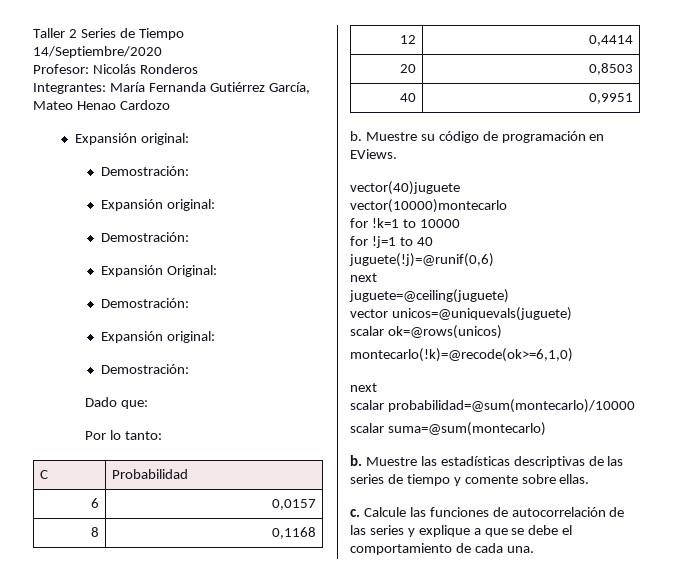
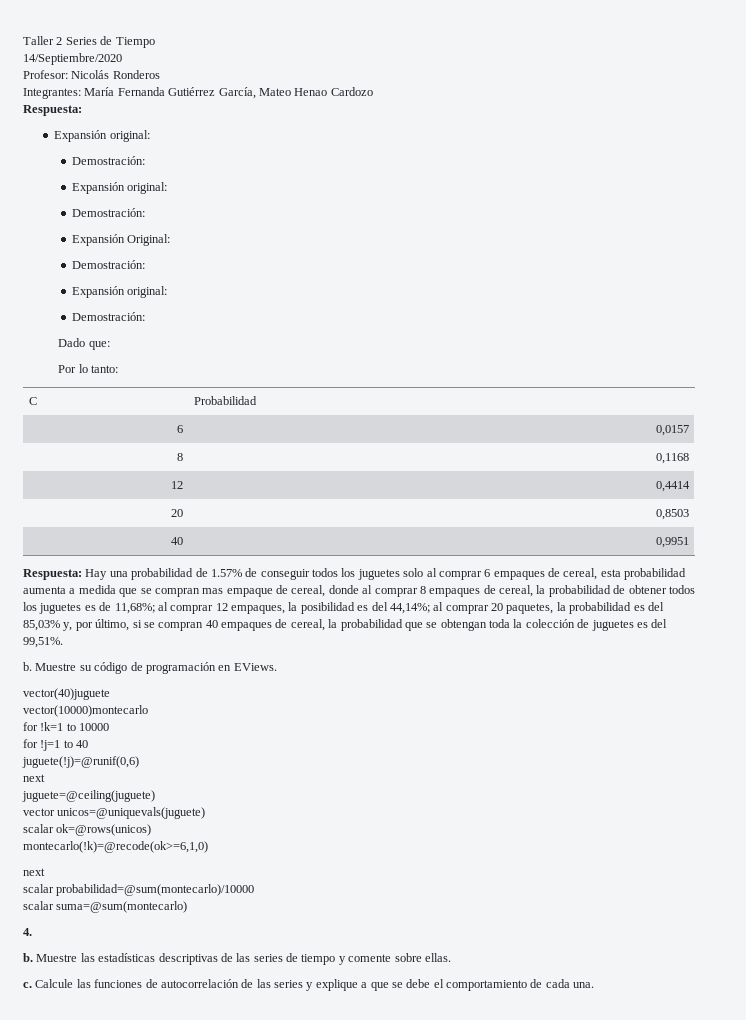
(170, 105) none -> [23,105,82,116] // Respuesta:
(634, 98) none -> [23,568,687,580] [23,585,695,597] [23,602,664,614] [23,619,668,631] [23,637,63,648] // Respuesta: Hay una probabilidad de 1.57% de conseguir todos los juguetes solo al comprar 6 empaques de cereal, esta probabilidad aumenta a medida que se compran mas empaque de cereal, donde al comprar 8 empaques de cereal, la probabilidad de obtener todos los juguetes es de 11,68%; al comprar 12 empaques, la posibilidad es del 44,14%; al comprar 20 paquetes, la probabilidad es del 85,03% y, por último, si se compran 40 empaques de cereal, la probabilidad que se obtengan toda la colección de juguetes es del 99,51%.
(546, 429) none -> [23,928,32,936] // 4.

